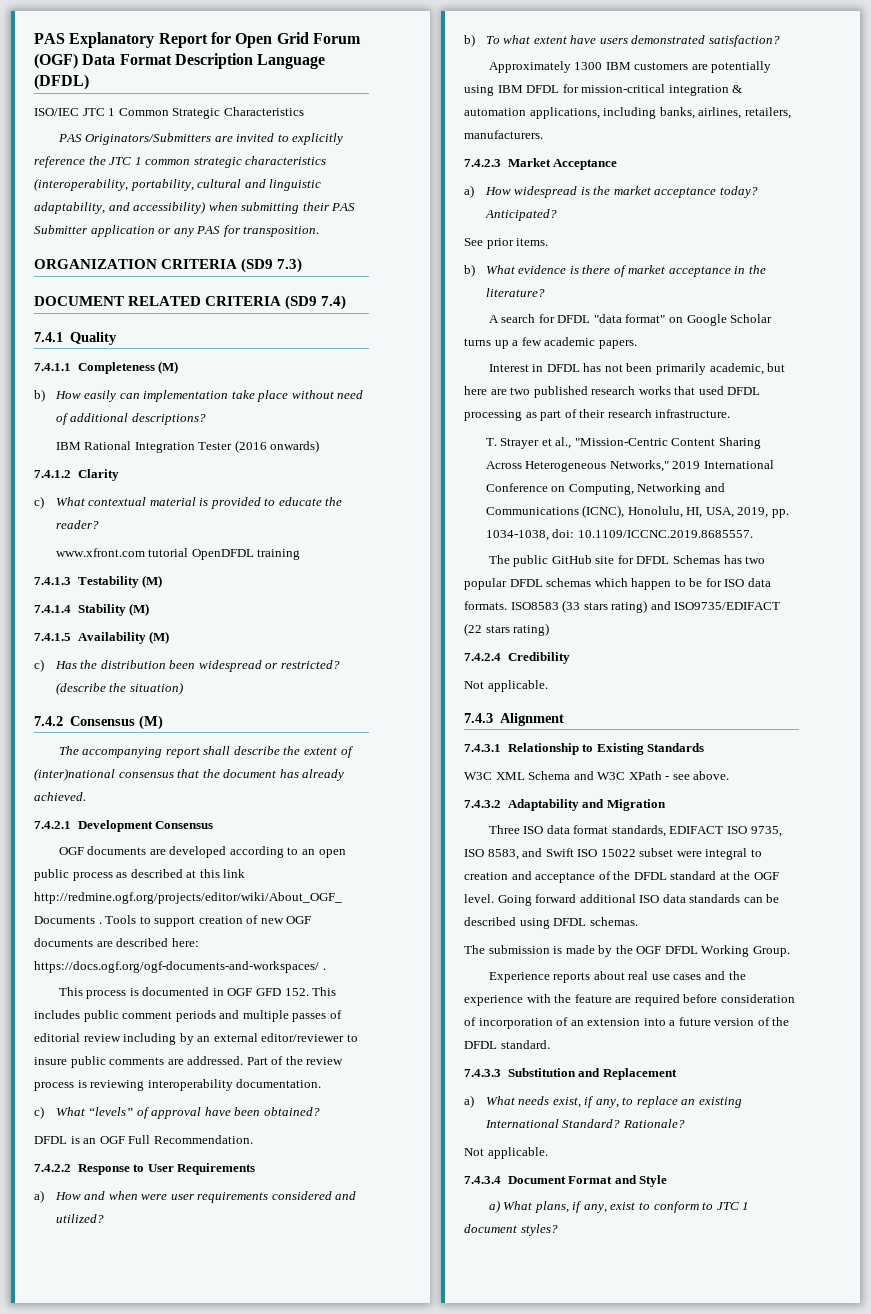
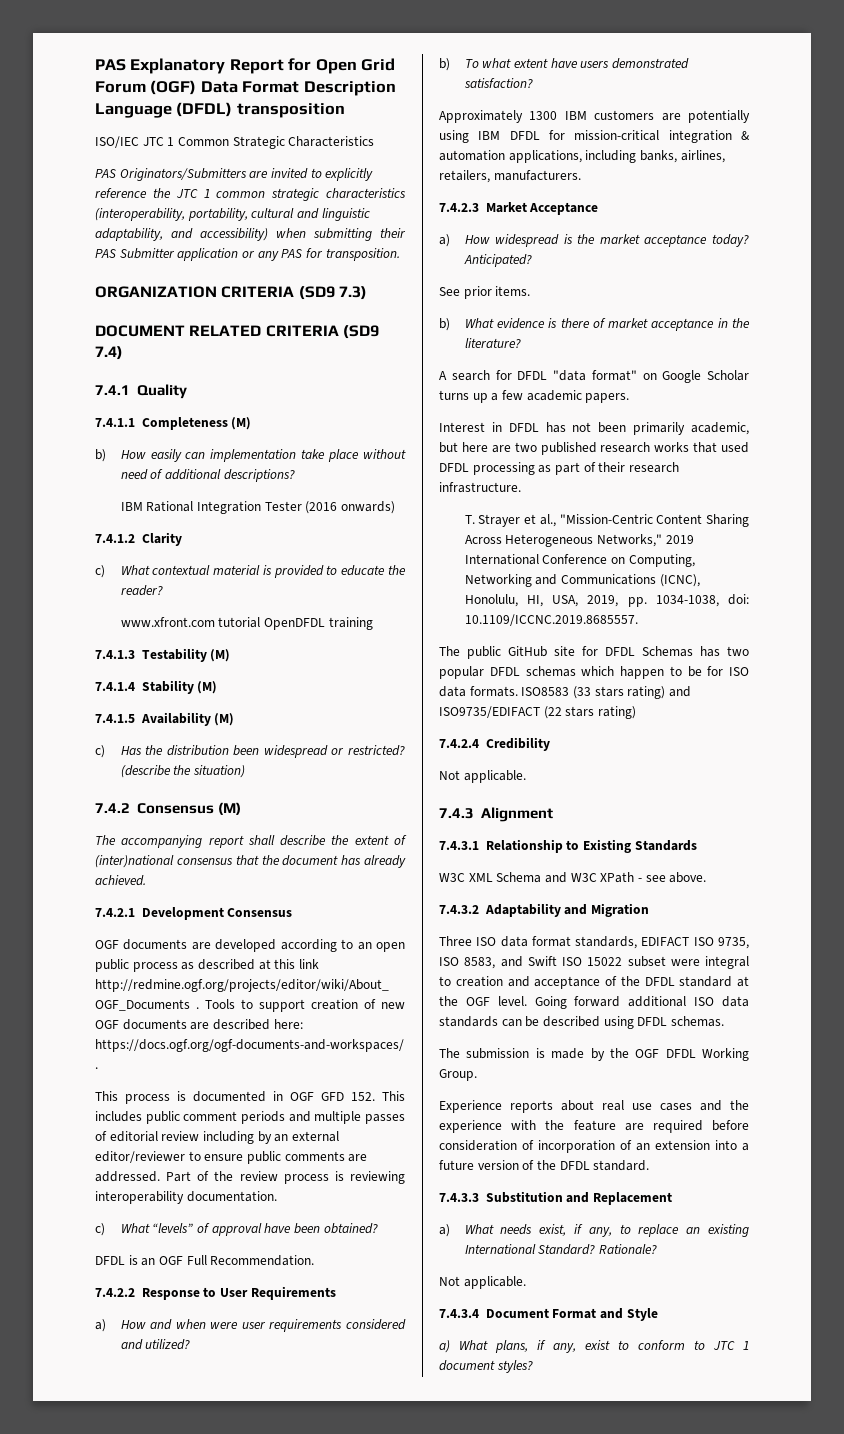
(89, 82) none -> [236,103,345,118] transposition
[34,1057,67,1065] insure -> [204,1154,244,1161] ensure

